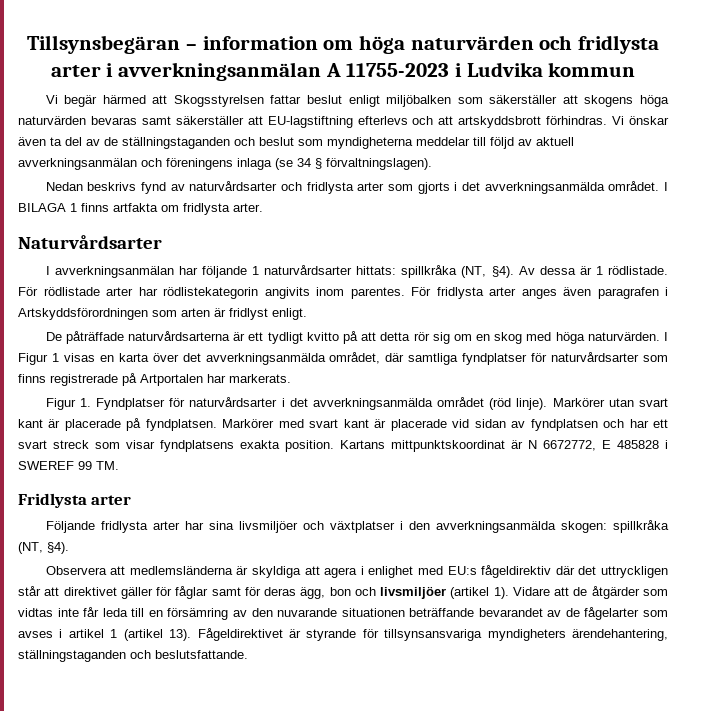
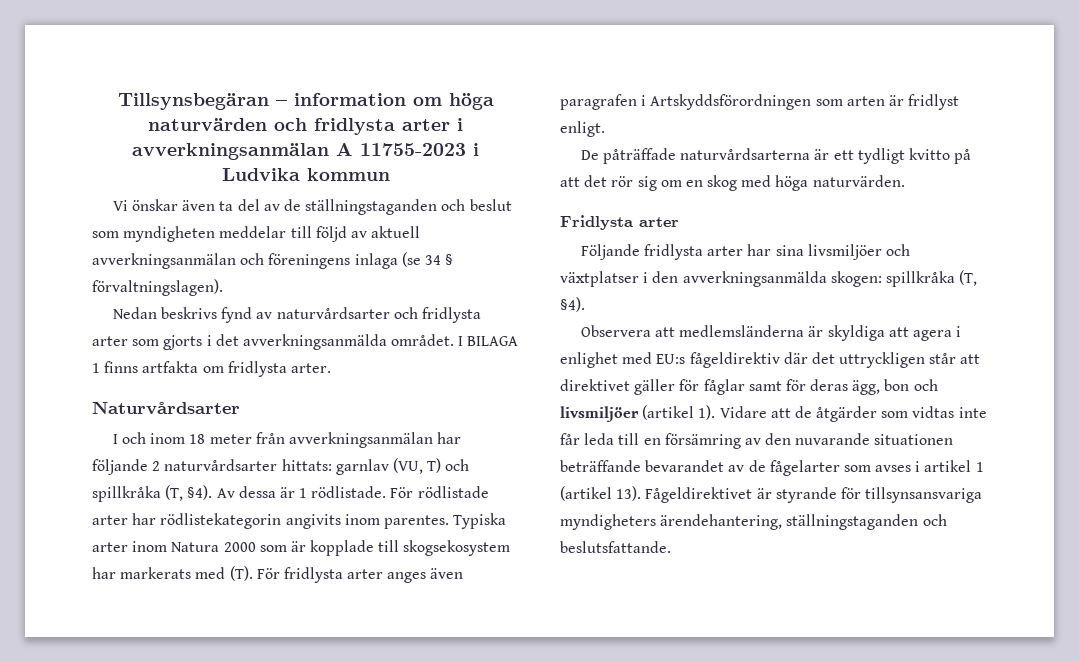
[64,95,669,107] [18,116,625,128] begär härmed att Skogsstyrelsen fattar beslut enligt miljöbalken som säkerställer att skogens höga naturvärden bevaras samt säkerställer att EU-lagstiftning efterlevs och att artskyddsbrott förhindras. Vi -> (128, 205) none
[327,137,413,149] myndigheterna -> [123,226,216,242] myndigheten
(50, 270) none -> [122,432,285,444] och inom 18 meter från
[252,266,260,275] 1 -> [152,461,161,471] 2
[401,265,487,278] spillkråka (NT, -> [335,458,470,475] [92,485,184,502] garnlav (VU, T) och spillkråka (T,
(405, 293) none -> [453,513,507,529] [92,540,511,556] [92,566,253,581] Typiska arter inom Natura 2000 som är kopplade till skogsekosystem har markerats med (T).
[380,332,411,341] detta -> [584,175,608,187] det
[663,332,668,341] [18,352,669,365] [18,373,291,386] [45,397,668,410] [18,418,669,431] [18,440,668,452] [18,461,119,470] I Figur 1 visas en karta över det avverkningsanmälda området, där samtliga fyndplatser för naturvårdsarter som finns registrerade på Artportalen har markerats. // Figur 1. Fyndplatser för naturvårdsarter i det avverkningsanmälda området (röd linje). Markörer utan svart kant är placerade på fyndplatsen. Markörer med svart kant är placerade vid sidan av fyndplatsen och har ett svart streck som visar fyndplatsens exakta position. Kartans mittpunktskoordinat är N 6672772, E 485828 i SWEREF 99 TM. -> (905, 181) none
[18,542,43,554] (NT, -> [959,270,978,286] (T,

